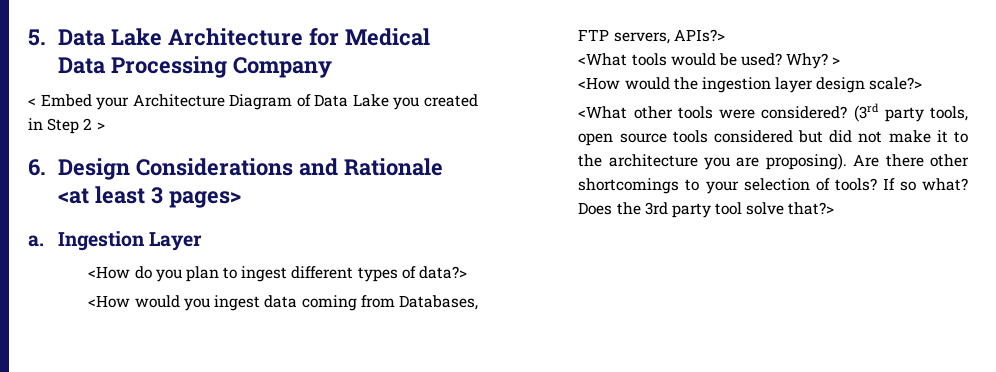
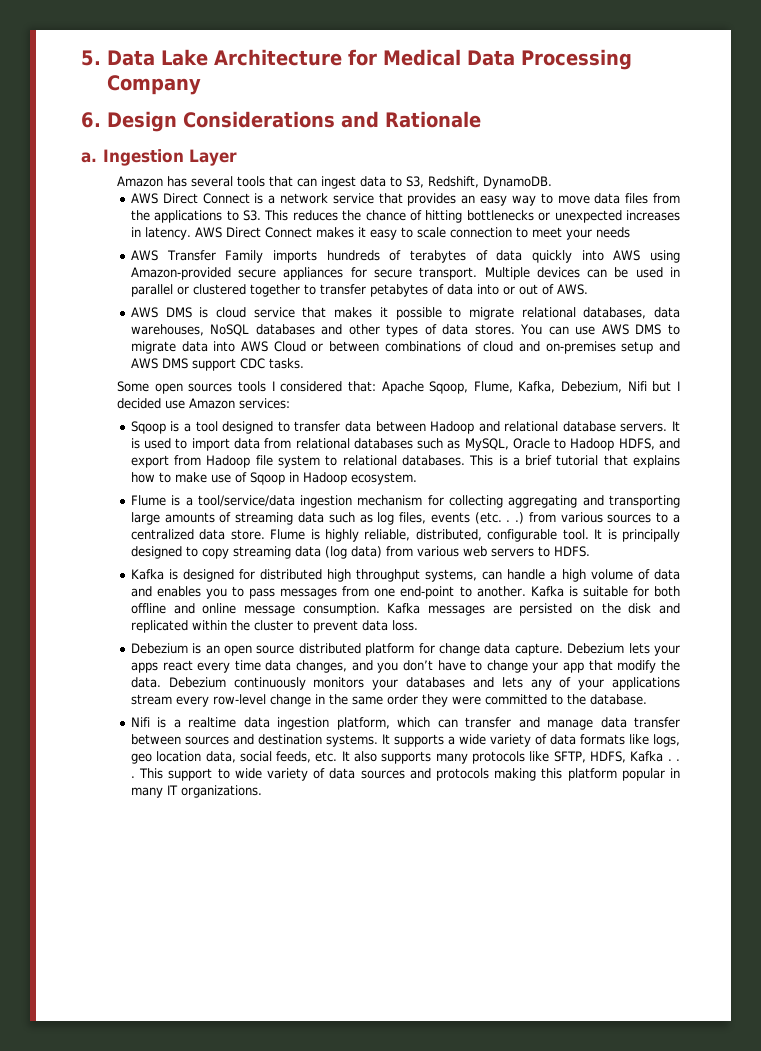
[28,94,478,110] [28,118,105,134] // < Embed your Architecture Diagram of Data Lake you created in Step 2 > -> (202, 85) none
[58,186,242,208] <at least 3 pages> -> (482, 119) none
[88,266,468,282] [88,295,478,311] [578,29,725,44] [578,53,841,69] [578,77,923,93] [578,103,968,122] [578,130,969,146] [578,153,969,170] [578,178,968,194] [578,202,835,218] <How do you plan to ingest different types of data?> // <How would you ingest data coming from Databases, FTP servers, APIs?> // <What tools would be used? Why? > // <How would the ingestion layer design scale?> // <What other tools were considered? (3rd party tools, open source tools considered but did not make it to the architecture you are proposing). Are there other shortcomings to your selection of tools? If so what? Does the 3rd party tool solve that?> -> [117,176,553,189] [130,193,681,206] [130,210,680,223] [130,227,630,240] [130,250,680,263] [130,267,681,280] [130,284,588,297] [130,307,680,320] [130,324,681,337] [130,341,680,354] [130,358,304,371] [117,381,680,394] [117,398,291,409] [130,421,680,434] [130,438,680,451] [130,455,681,468] [130,472,417,485] [130,495,680,508] [130,512,680,525] [130,529,681,542] [130,546,590,559] [130,569,680,582] [130,586,680,599] [130,603,681,616] [130,620,418,633] [130,643,680,656] [130,660,681,673] [130,677,680,690] [130,694,647,707] [130,717,680,730] [130,734,680,747] [130,751,681,764] [130,768,680,781] [130,785,262,798] Amazon has several tools that can ingest data to S3, Redshift, DynamoDB. // AWS Direct Connect is a network service that provides an easy way to move data files from the applications to S3. This reduces the chance of hitting bottlenecks or unexpected increases in latency. AWS Direct Connect makes it easy to scale connection to meet your needs // AWS Transfer Family imports hundreds of terabytes of data quickly into AWS using Amazon-provided secure appliances for secure transport. Multiple devices can be used in parallel or clustered together to transfer petabytes of data into or out of AWS. // AWS DMS is cloud service that makes it possible to migrate relational databases, data warehouses, NoSQL databases and other types of data stores. You can use AWS DMS to migrate data into AWS Cloud or between combinations of cloud and on-premises setup and AWS DMS support CDC tasks. // Some open sources tools I considered that: Apache Sqoop, Flume, Kafka, Debezium, Nifi but I decided use Amazon services: // Sqoop is a tool designed to transfer data between Hadoop and relational database servers. It is used to import data from relational databases such as MySQL, Oracle to Hadoop HDFS, and export from Hadoop file system to relational databases. This is a brief tutorial that explains how to make use of Sqoop in Hadoop ecosystem. // Flume is a tool/service/data ingestion mechanism for collecting aggregating and transporting large amounts of streaming data such as log files, events (etc. . .) from various sources to a centralized data store. Flume is highly reliable, distributed, configurable tool. It is principally designed to copy streaming data (log data) from various web servers to HDFS. // Kafka is designed for distributed high throughput systems, can handle a high volume of data and enables you to pass messages from one end-point to another. Kafka is suitable for both offline and online message consumption. Kafka messages are persisted on the disk and replicated within the cluster to prevent data loss. // Debezium is an open source distributed platform for change data capture. Debezium lets your apps react every time data changes, and you don’t have to change your app that modify the data. Debezium continuously monitors your databases and lets any of your applications stream every row-level change in the same order they were committed to the database. // Nifi is a realtime data ingestion platform, which can transfer and manage data transfer between sources and destination systems. It supports a wide variety of data formats like logs, geo location data, social feeds, etc. It also supports many protocols like SFTP, HDFS, Kafka . . . This support to wide variety of data sources and protocols making this platform popular in many IT organizations.

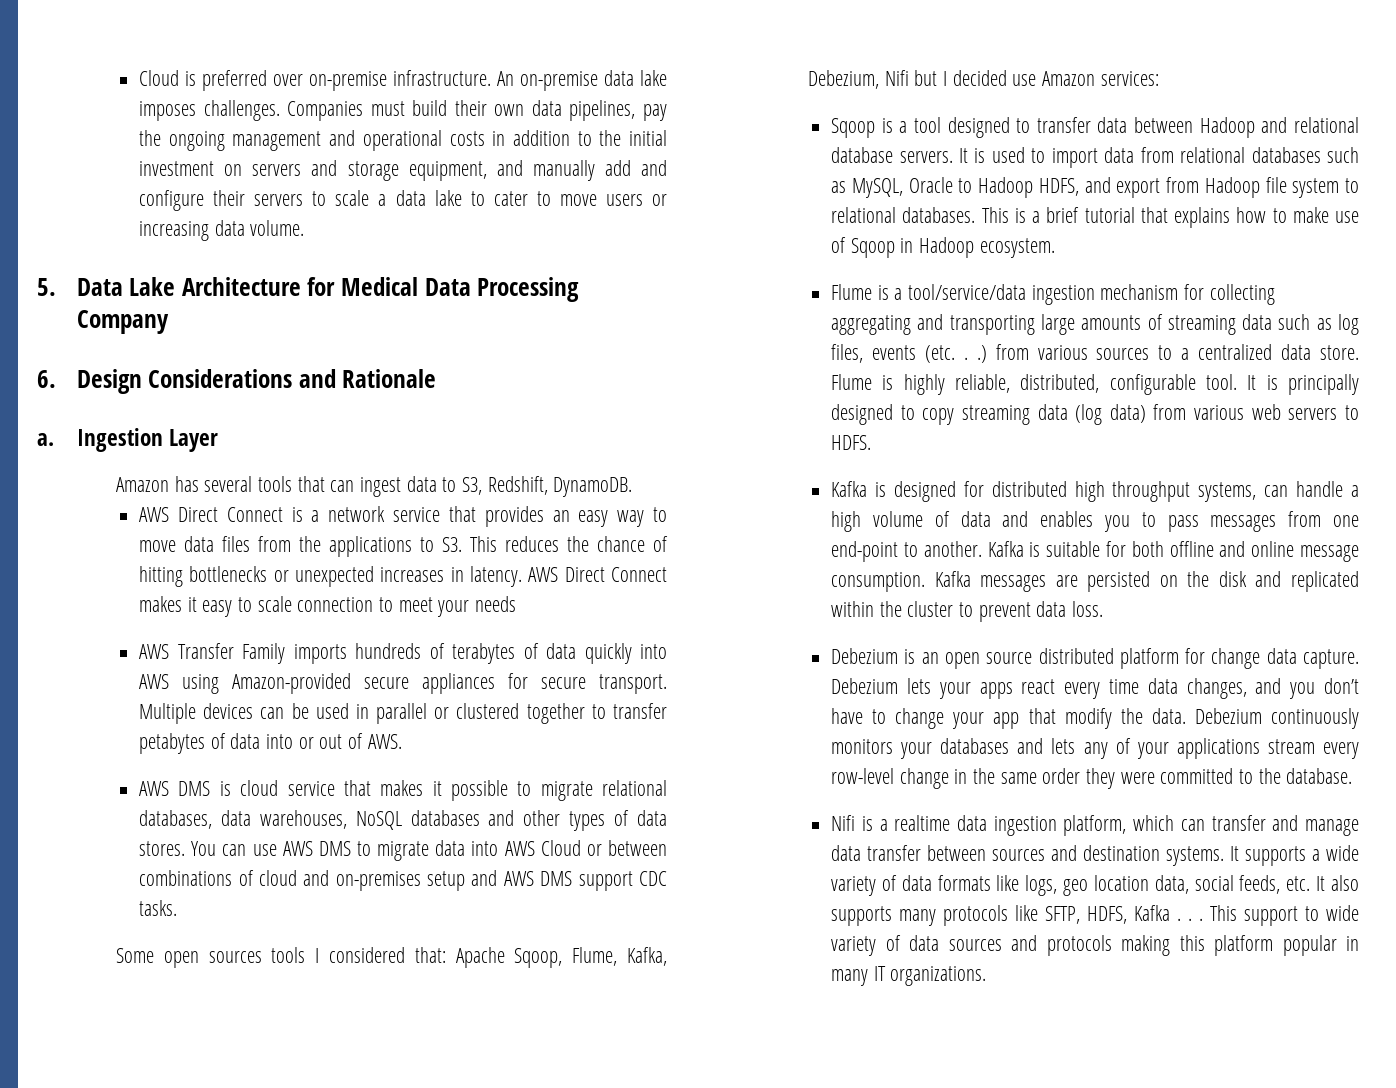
(81, 58) none -> [139,70,667,91] [139,100,667,121] [139,130,668,151] [139,160,667,181] [139,190,668,211] [139,220,305,241] Cloud is preferred over on-premise infrastructure. An on-premise data lake imposes challenges. Companies must build their own data pipelines, pay the ongoing management and operational costs in addition to the initial investment on servers and storage equipment, and manually add and configure their servers to scale a data lake to cater to move users or increasing data volume. //

